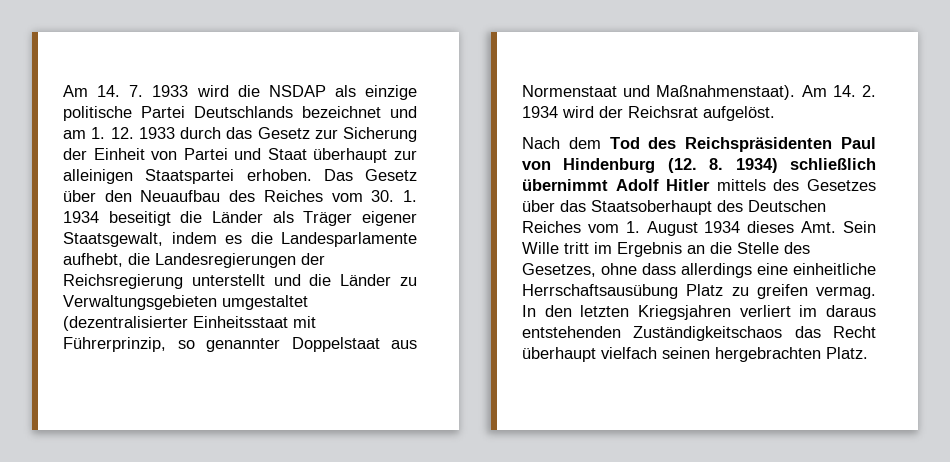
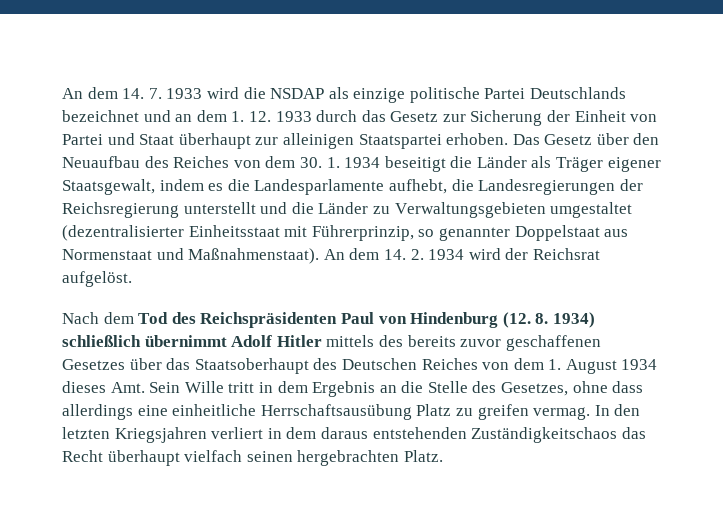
[63,85,88,97] Am -> [62,87,118,99] An dem
[63,130,86,139] am -> [175,110,227,122] an dem
[331,193,363,202] vom -> [233,156,296,168] von dem
[801,85,827,97] Am -> [323,248,380,260] An dem
(800, 185) none -> [407,335,601,351] bereits zuvor geschaffenen
[587,224,619,233] vom -> [482,358,544,370] von dem
[594,242,612,254] im -> [258,381,308,393] in dem
[799,305,818,317] im -> [267,427,317,439] in dem

